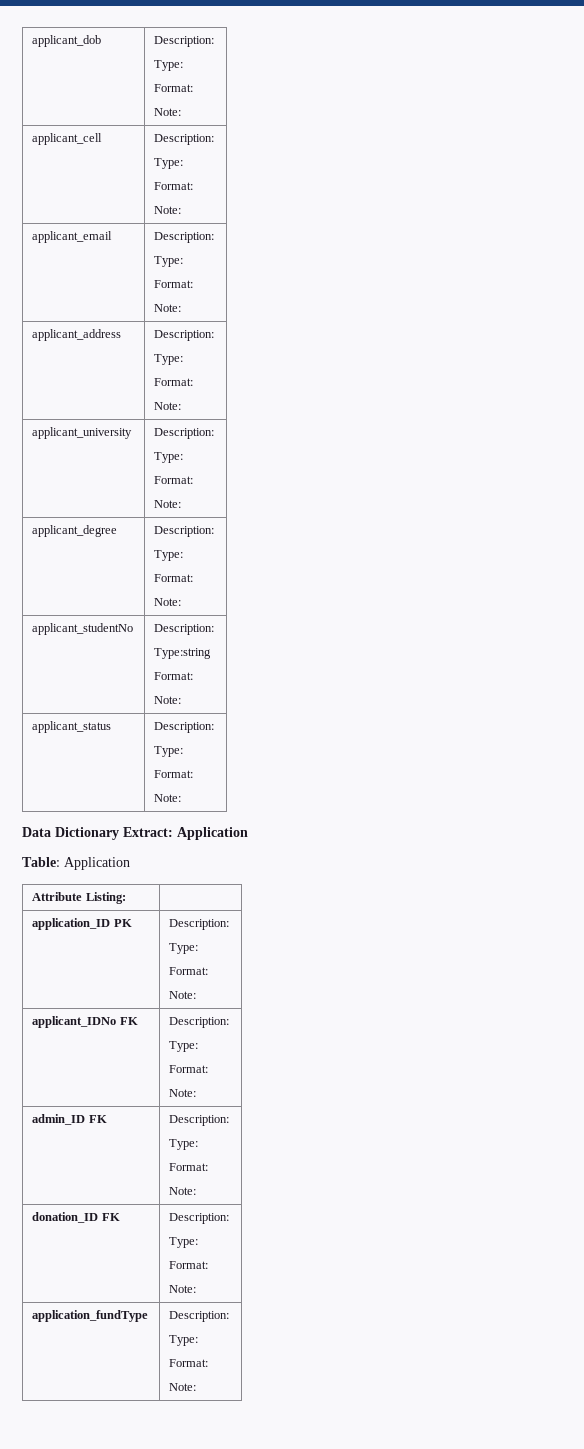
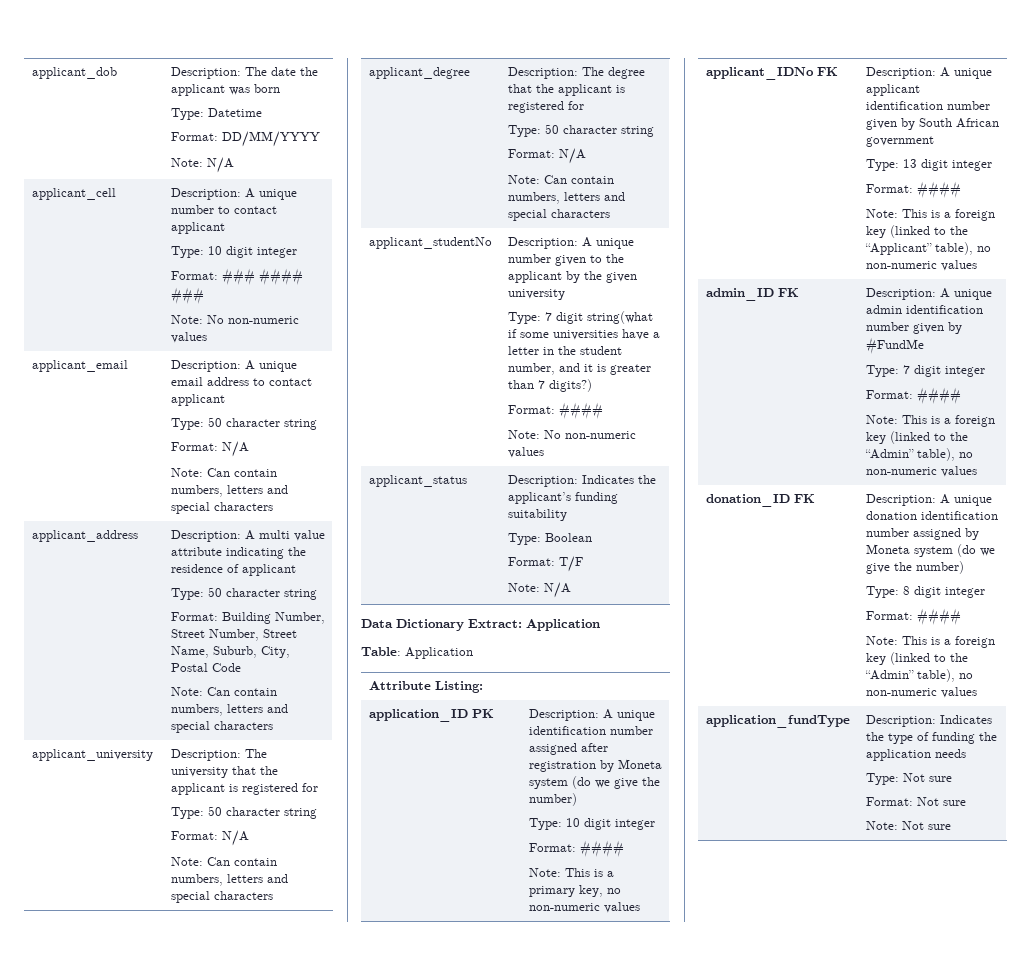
[154,60,184,71] [154,84,194,92] [154,108,182,116] // Type: // Format: // Note: -> [244,67,318,76] [170,84,280,96] [170,108,262,120] [170,131,320,147] [170,157,234,173] The date the applicant was born // Type: Datetime // Format: DD/MM/YYYY // Note: N/A
[154,158,184,169] [154,182,194,190] [154,206,182,214] [32,231,113,243] [154,232,215,243] [154,256,184,267] [154,280,194,288] [154,304,182,312] [32,329,122,341] [154,330,215,341] [154,354,184,365] [154,378,194,386] [154,402,182,410] [32,427,133,439] [154,428,215,439] [154,452,184,463] [154,476,194,484] [154,500,182,508] [32,525,118,537] [154,526,215,537] [154,550,184,561] [154,574,194,582] [154,598,182,606] [32,623,134,635] [154,624,215,635] [154,648,212,659] [154,672,194,680] [154,696,182,704] // Type: // Format: // Note: // applicant_email | Description: // Type: // Format: // Note: // applicant_address | Description: // Type: // Format: // Note: // applicant_university | Description: // Type: // Format: // Note: // applicant_degree | Description: // Type: // Format: // Note: // applicant_studentNo | Description: // Type:string // Format: // Note: -> [244,188,297,200] [170,205,277,214] [170,222,225,234] [170,246,297,258] [170,268,303,285] [170,287,204,304] [170,315,299,324] [170,332,207,343] [31,360,128,372] [170,360,297,372] [170,377,312,386] [170,394,225,406] [170,417,317,430] [170,441,249,457] [170,468,277,477] [170,485,288,497] [170,502,273,514] [31,530,138,542] [170,530,325,542] [170,547,306,559] [170,564,296,576] [170,587,317,600] [170,612,325,624] [170,629,297,641] [170,646,290,658] [170,663,241,672] [170,687,277,696] [170,704,288,716] [170,721,273,733] [31,749,153,761] [170,749,267,761] [170,766,278,778] [170,783,318,795] [170,806,317,819] [170,830,249,846] [170,857,277,866] [170,874,288,886] [170,891,273,903] [368,67,470,79] [507,67,645,79] [507,84,625,96] [507,101,584,113] [507,124,654,137] [507,148,586,164] [507,175,614,184] [507,192,625,204] [507,209,610,221] [368,237,492,249] [507,237,634,249] [507,254,624,266] [507,271,637,283] [507,289,565,300] [507,311,653,324] [507,329,660,340] [507,346,622,355] [507,363,651,375] [507,379,592,392] [507,402,603,419] [507,430,636,439] [507,447,544,458] A unique number to contact applicant // Type: 10 digit integer // Format: ### #### ### // Note: No non-numeric values // applicant_email | Description: A unique email address to contact applicant // Type: 50 character string // Format: N/A // Note: Can contain numbers, letters and special characters // applicant_address | Description: A multi value attribute indicating the residence of applicant // Type: 50 character string // Format: Building Number, Street Number, Street Name, Suburb, City, Postal Code // Note: Can contain numbers, letters and special characters // applicant_university | Description: The university that the applicant is registered for // Type: 50 character string // Format: N/A // Note: Can contain numbers, letters and special characters // applicant_degree | Description: The degree that the applicant is registered for // Type: 50 character string // Format: N/A // Note: Can contain numbers, letters and special characters // applicant_studentNo | Description: A unique number given to the applicant by the given university // Type: 7 digit string(what if some universities have a letter in the student number, and it is greater than 7 digits?) // Format: #### // Note: No non-numeric values
[154,746,184,757] [154,770,194,778] [154,794,182,802] // Type: // Format: // Note: -> [581,475,656,484] [507,492,618,504] [507,509,567,521] [507,533,592,545] [507,556,583,572] [507,582,571,598] Indicates the applicant’s funding suitability // Type: Boolean // Format: T/F // Note: N/A
[169,943,199,954] [169,967,209,975] [169,991,197,999] [32,1016,138,1028] [169,1017,230,1028] [169,1041,199,1052] [169,1065,209,1073] [169,1089,197,1097] [32,1114,107,1125] [169,1115,230,1126] [169,1139,199,1150] [169,1163,209,1171] [169,1187,197,1195] [32,1212,120,1223] [169,1213,230,1224] [169,1237,199,1248] [169,1261,209,1269] [169,1285,197,1293] [32,1310,149,1322] [169,1311,230,1322] [169,1335,199,1346] [169,1359,209,1367] [169,1383,197,1391] // Type: // Format: // Note: // applicant_IDNo FK | Description: // Type: // Format: // Note: // admin_ID FK | Description: // Type: // Format: // Note: // donation_ID FK | Description: // Type: // Format: // Note: // application_fundType | Description: // Type: // Format: // Note: -> [602,709,655,721] [528,726,653,735] [528,743,608,755] [528,759,662,772] [528,776,660,789] [528,793,577,806] [528,818,655,830] [528,840,624,857] [528,868,614,877] [528,885,621,897] [528,902,640,913] [705,67,838,80] [865,67,992,79] [865,84,920,96] [865,101,990,110] [865,118,999,130] [865,136,934,147] [865,159,992,171] [865,181,961,198] [865,209,995,221] [865,225,968,238] [864,242,991,255] [865,260,977,271] [705,288,799,301] [865,288,992,300] [865,305,983,314] [865,322,962,334] [865,337,924,354] [865,365,985,377] [865,387,961,404] [865,415,995,427] [865,431,968,444] [864,448,973,461] [865,466,977,477] [705,494,815,507] [865,494,992,506] [865,511,998,520] [865,528,979,540] [865,544,995,557] [865,561,964,574] [865,586,985,598] [865,608,961,625] [865,636,995,648] [865,652,968,665] [864,669,973,682] [865,687,977,698] [705,715,850,728] [865,715,992,727] [865,732,997,744] [865,749,966,761] [865,773,952,785] [865,797,966,806] [865,821,951,830] A unique identification number assigned after registration by Moneta system (do we give the number) // Type: 10 digit integer // Format: #### // Note: This is a primary key, no non-numeric values // applicant_IDNo FK | Description: A unique applicant identification number given by South African government // Type: 13 digit integer // Format: #### // Note: This is a foreign key (linked to the “Applicant” table), no non-numeric values // admin_ID FK | Description: A unique admin identification number given by #FundMe // Type: 7 digit integer // Format: #### // Note: This is a foreign key (linked to the “Admin” table), no non-numeric values // donation_ID FK | Description: A unique donation identification number assigned by Moneta system (do we give the number) // Type: 8 digit integer // Format: #### // Note: This is a foreign key (linked to the “Admin” table), no non-numeric values // application_fundType | Description: Indicates the type of funding the application needs // Type: Not sure // Format: Not sure // Note: Not sure

